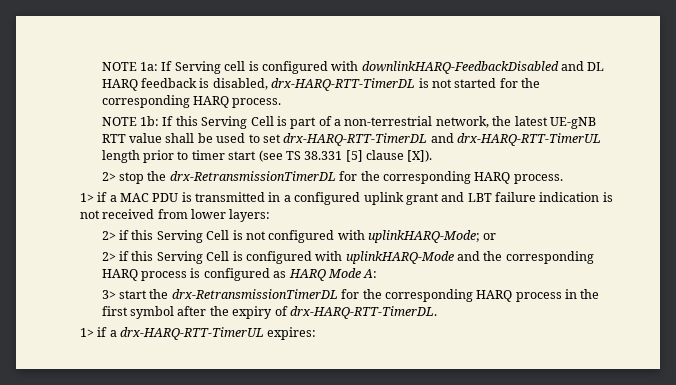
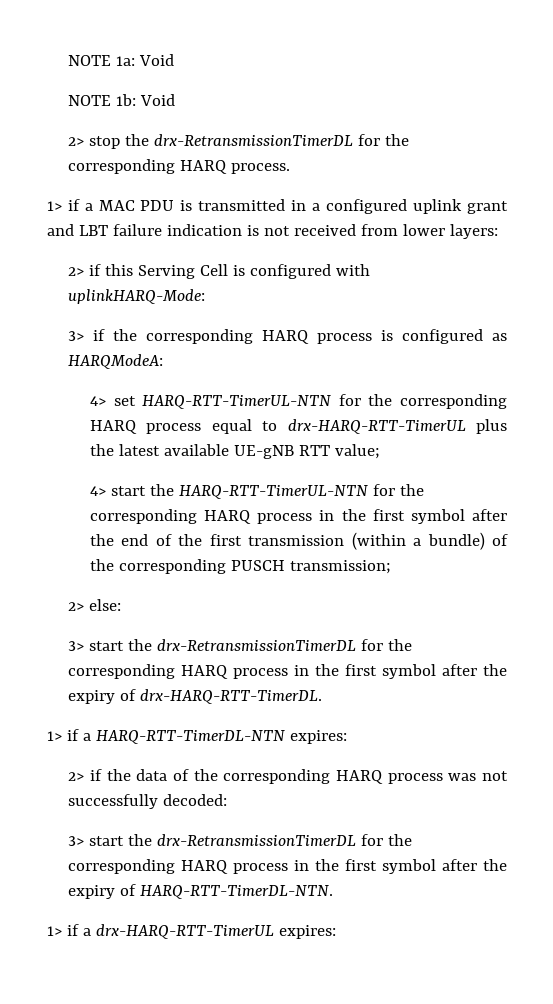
[161,61,605,74] [101,78,540,91] [101,95,282,108] [101,116,596,129] [101,133,601,146] [101,150,433,163] If Serving cell is configured with downlinkHARQ-FeedbackDisabled and DL HARQ feedback is disabled, drx-HARQ-RTT-TimerDL is not started for the corresponding HARQ process. // NOTE 1b: If this Serving Cell is part of a non-terrestrial network, the latest UE-gNB RTT value shall be used to set drx-HARQ-RTT-TimerDL and drx-HARQ-RTT-TimerUL length prior to timer start (see TS 38.331 [5] clause [X]). -> [139,54,175,66] [68,94,176,106] Void // NOTE 1b: Void
[245,230,497,243] [101,251,480,264] not configured with uplinkHARQ-Mode; or // 2> if this Serving Cell is configured with uplinkHARQ-Mode and -> [250,264,371,279] [68,289,206,304] [68,329,106,341] configured with uplinkHARQ-Mode: // 3> if
[288,268,378,281] HARQ Mode A: -> [68,354,164,369] [90,394,507,409] [90,419,507,434] [90,444,381,459] [90,484,425,499] [90,509,507,524] [90,532,508,550] [90,559,392,574] [68,599,122,611] HARQModeA: // 4> set HARQ-RTT-TimerUL-NTN for the corresponding HARQ process equal to drx-HARQ-RTT-TimerUL plus the latest available UE-gNB RTT value; // 4> start the HARQ-RTT-TimerUL-NTN for the corresponding HARQ process in the first symbol after the end of the first transmission (within a bundle) of the corresponding PUSCH transmission; // 2> else:
(437, 312) none -> [46,729,347,744] [68,769,508,784] [68,794,228,809] [68,834,413,846] [68,859,507,874] [68,884,334,899] // 1> if a HARQ-RTT-TimerDL-NTN expires: // 2> if the data of the corresponding HARQ process was not successfully decoded: // 3> start the drx-RetransmissionTimerDL for the corresponding HARQ process in the first symbol after the expiry of HARQ-RTT-TimerDL-NTN.

